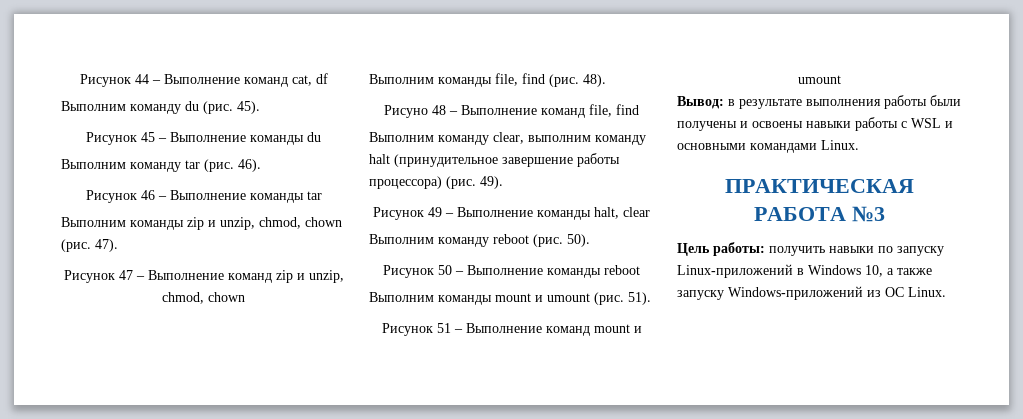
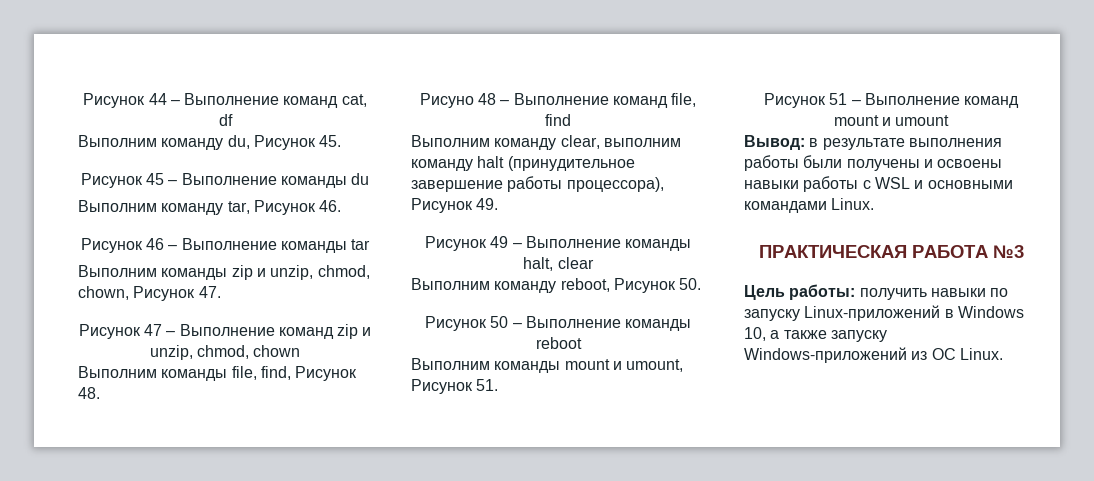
[185,101,260,114] du (рис. 45). -> [227,135,342,150] du, Рисунок 45.
[185,159,261,172] tar (рис. 46). -> [227,200,342,215] tar, Рисунок 46.
[305,217,342,227] [61,239,118,252] chown (рис. 47). -> [78,286,221,301] chown, Рисунок 47.
[522,73,606,87] find (рис. 48). -> [260,366,358,381] [78,387,100,399] find, Рисунок 48.
[369,176,503,189] процессора) (рис. 49). -> [566,177,664,192] [411,198,499,213] процессора), Рисунок 49.
[493,234,590,247] reboot (рис. 50). -> [560,278,702,293] reboot, Рисунок 50.
[547,292,651,305] umount (рис. 51). -> [626,359,684,372] [411,379,499,394] umount, Рисунок 51.

